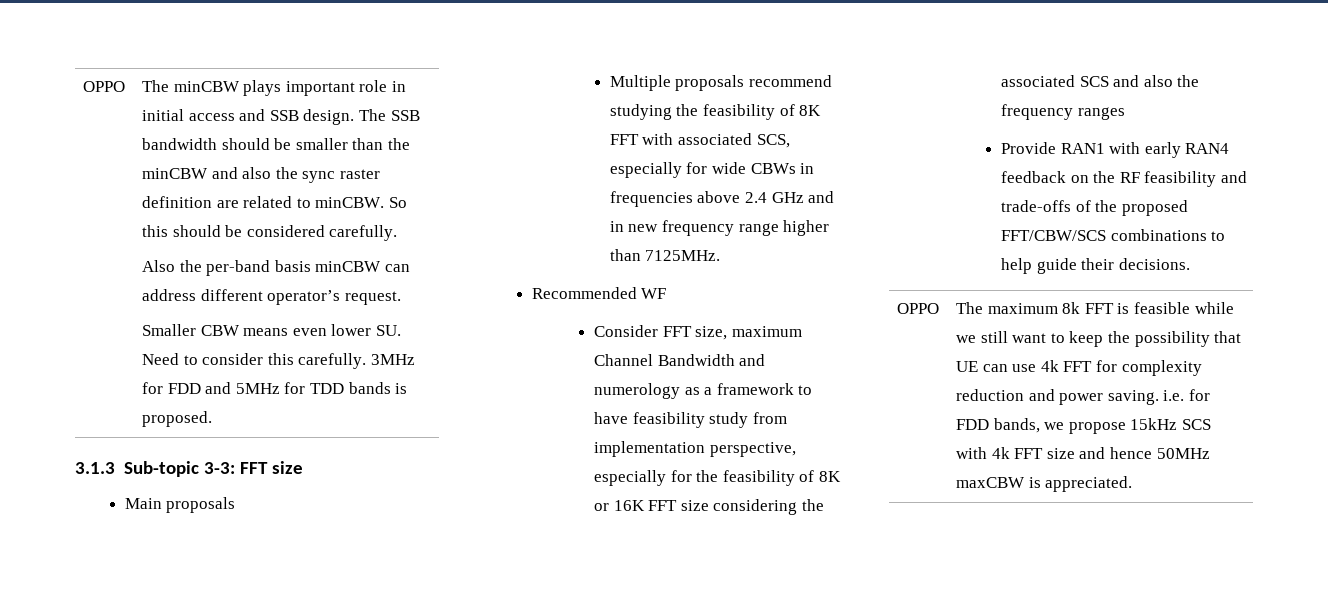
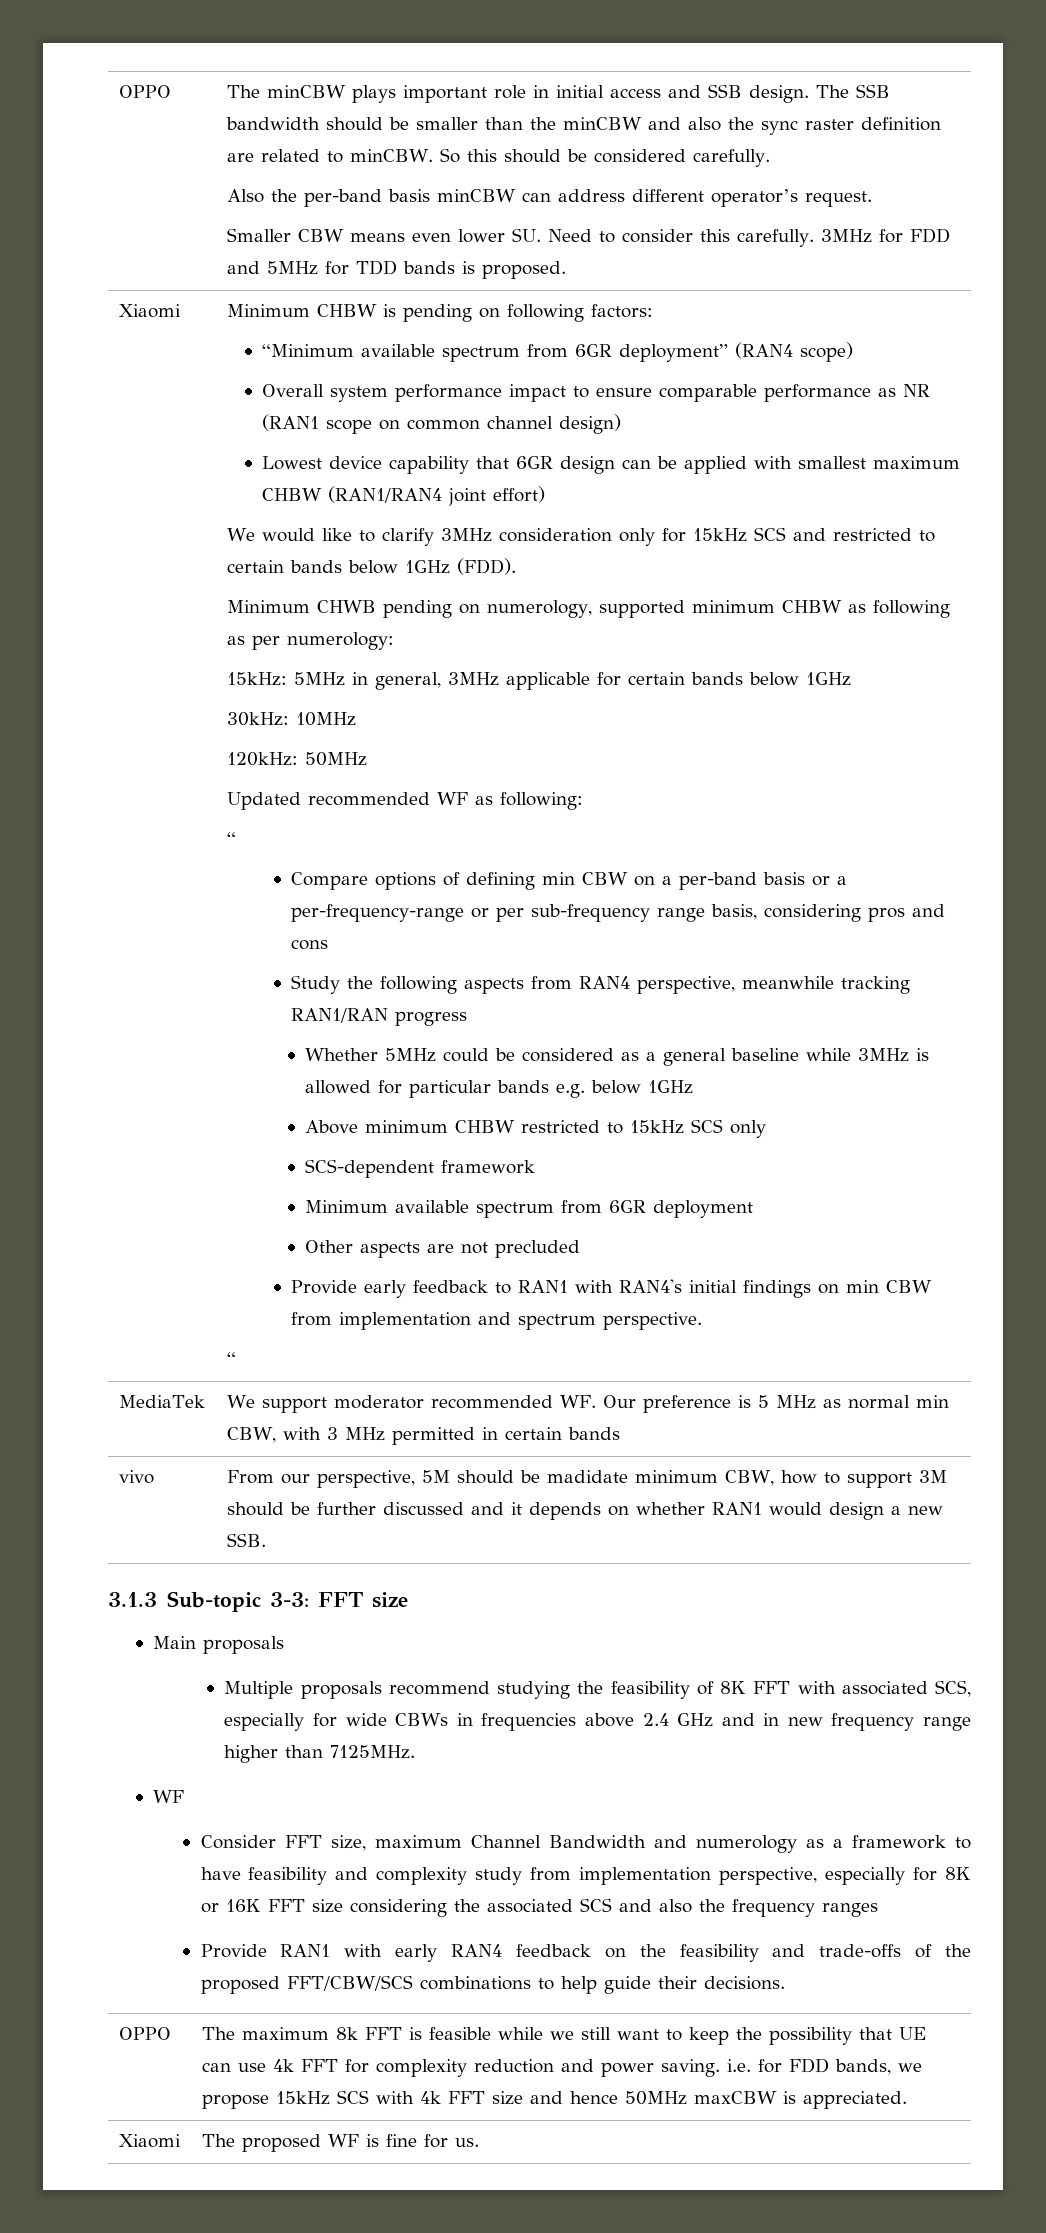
(213, 419) none -> [118,304,181,318] [226,304,653,322] [262,342,854,362] [262,384,931,402] [262,414,622,434] [262,456,961,474] [262,486,546,506] [226,527,935,546] [226,558,516,575] [226,600,950,618] [226,632,394,650] [226,672,851,690] [226,712,356,726] [226,752,367,766] [226,792,583,810] [226,832,236,845] [290,872,847,890] [290,904,945,922] [290,939,328,950] [290,975,910,994] [290,1008,467,1026] [305,1048,930,1066] [305,1080,694,1098] [305,1119,767,1138] [305,1159,536,1178] [305,1200,754,1218] [305,1240,581,1258] [290,1279,932,1298] [290,1312,702,1330] [226,1352,236,1365] [118,1395,205,1408] [226,1395,949,1413] [226,1427,620,1445] [118,1470,154,1484] [226,1470,947,1488] [226,1502,943,1520] [226,1533,266,1547] // Xiaomi | Minimum CHBW is pending on following factors: // “Minimum available spectrum from 6GR deployment” (RAN4 scope) // Overall system performance impact to ensure comparable performance as NR (RAN1 scope on common channel design) // Lowest device capability that 6GR design can be applied with smallest maximum CHBW (RAN1/RAN4 joint effort) // We would like to clarify 3MHz consideration only for 15kHz SCS and restricted to certain bands below 1GHz (FDD). // Minimum CHWB pending on numerology, supported minimum CHBW as following as per numerology: // 15kHz: 5MHz in general, 3MHz applicable for certain bands below 1GHz // 30kHz: 10MHz // 120kHz: 50MHz // Updated recommended WF as following: // “ // Compare options of defining min CBW on a per-band basis or a per-frequency-range or per sub-frequency range basis, considering pros and cons // Study the following aspects from RAN4 perspective, meanwhile tracking RAN1/RAN progress // Whether 5MHz could be considered as a general baseline while 3MHz is allowed for particular bands e.g. below 1GHz // Above minimum CHBW restricted to 15kHz SCS only // SCS-dependent framework // Minimum available spectrum from 6GR deployment // Other aspects are not precluded // Provide early feedback to RAN1 with RAN4's initial findings on min CBW from implementation and spectrum perspective. // “ // MediaTek | We support moderator recommended WF. Our preference is 5 MHz as normal min CBW, with 3 MHz permitted in certain bands // vivo | From our perspective, 5M should be madidate minimum CBW, how to support 3M should be further discussed and it depends on whether RAN1 would design a new SSB.
[531,287,637,299] Recommended -> (416, 1752) none
(705, 420) none -> [335,1867,468,1885] and complexity
[696,470,815,486] the feasibility of -> (938, 1874) none
[1119,172,1140,183] RF -> (666, 1950) none
(1133, 484) none -> [118,2134,181,2148] [201,2134,479,2152] // Xiaomi | The proposed WF is fine for us.

